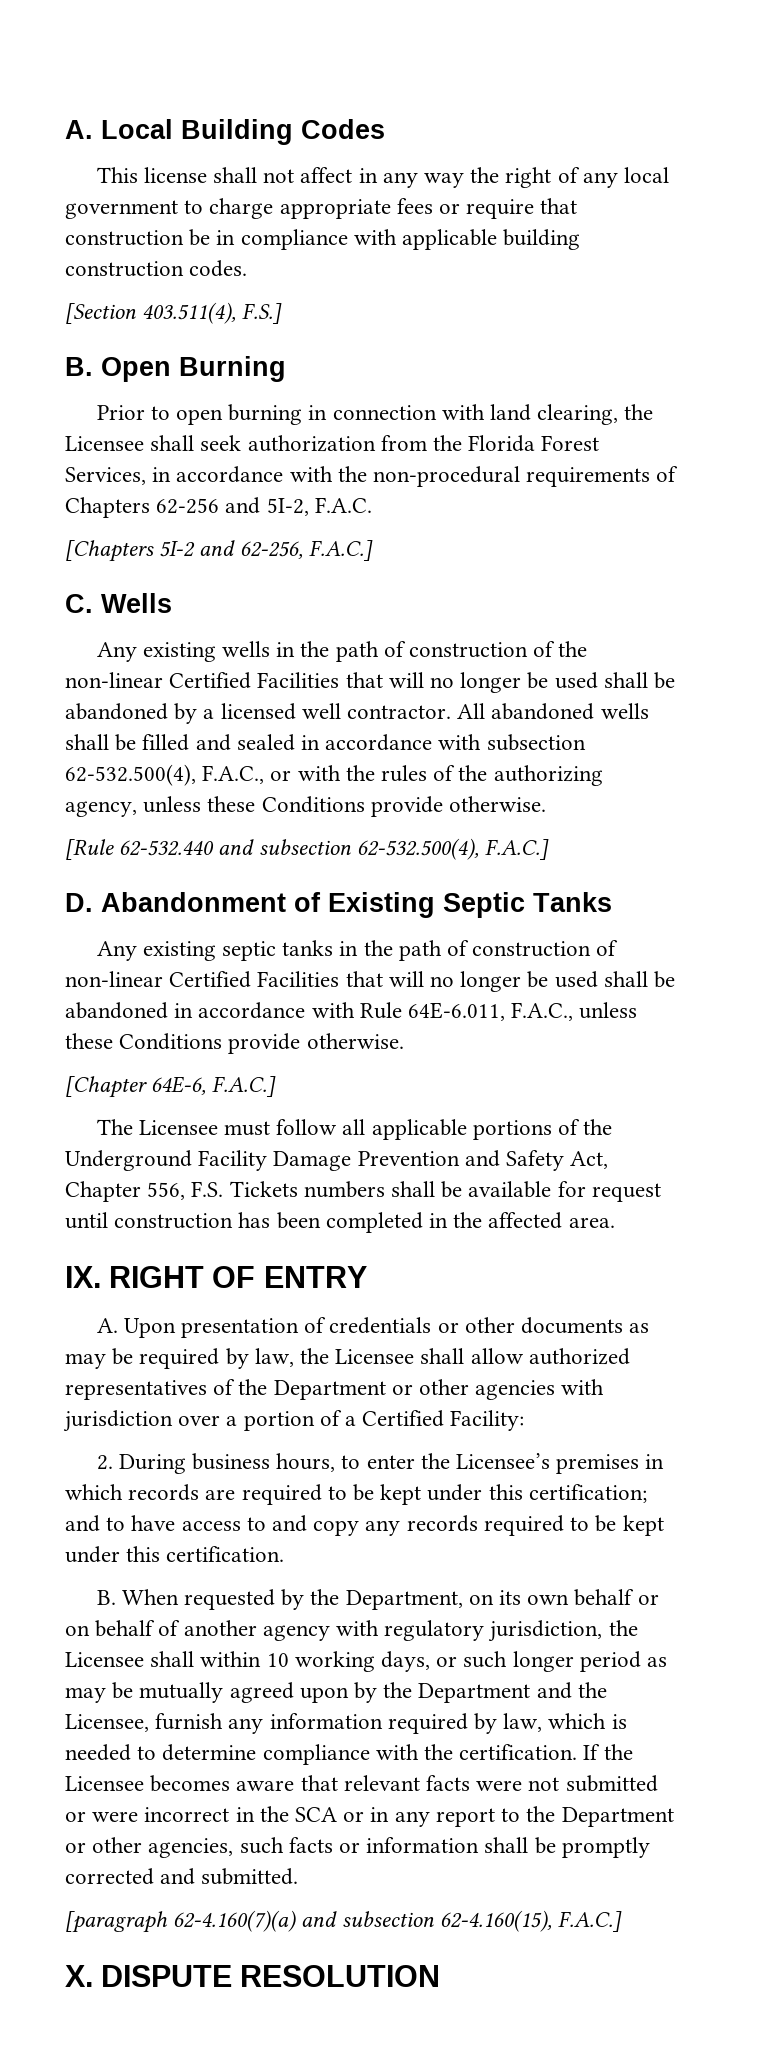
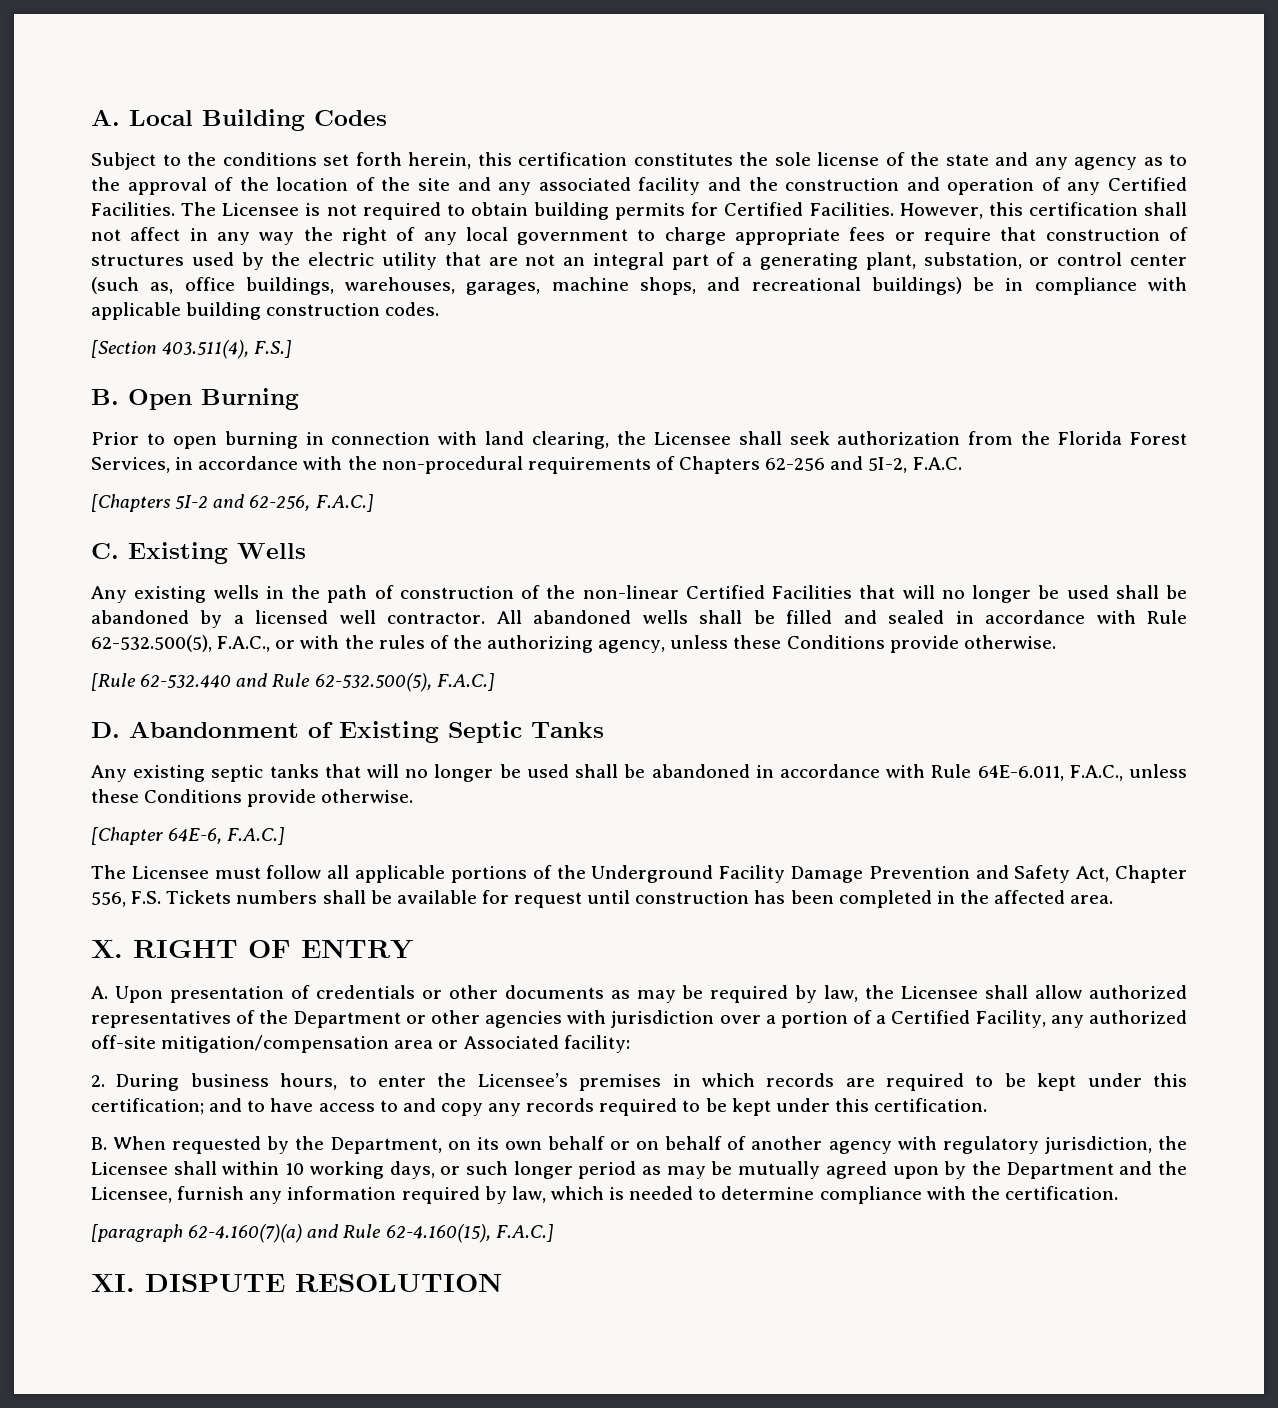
[96,167,207,183] This license -> [91,152,1187,170] [91,177,1187,195] [91,202,1138,220] Subject to the conditions set forth herein, this certification constitutes the sole license of the state and any agency as to the approval of the location of the site and any associated facility and the construction and operation of any Certified Facilities. The Licensee is not required to obtain building permits for Certified Facilities. However, this certification
(184, 238) none -> [1168,227,1188,241] [91,252,1187,270] [91,277,962,295] of structures used by the electric utility that are not an integral part of a generating plant, substation, or control center (such as, office buildings, warehouses, garages, machine shops, and recreational buildings)
(93, 603) none -> [128,542,228,564] Existing
[486,734,586,751] [65,764,196,786] subsection 62-532.500(4), -> [1147,610,1188,624] [91,635,212,652] Rule 62-532.500(5),
[258,838,479,860] subsection 62-532.500(4), -> [272,673,432,692] Rule 62-532.500(5),
[339,940,619,961] [65,971,340,988] in the path of construction of non-linear Certified Facilities -> (319, 771) none
[65,1266,101,1288] IX. -> [91,940,123,958] X.
[450,1410,525,1431] Facility: -> [975,1010,1187,1028] [91,1035,630,1053] Facility, any authorized off-site mitigation/compensation area or Associated facility:
[583,1744,633,1760] [65,1775,658,1792] [65,1806,674,1827] [65,1837,650,1858] [65,1868,299,1885] If the Licensee becomes aware that relevant facts were not submitted or were incorrect in the SCA or in any report to the Department or other agencies, such facts or information shall be promptly corrected and submitted. -> (1118, 1193) none
[341,1911,434,1927] subsection -> [343,1224,382,1238] Rule
[65,1965,93,1987] X. -> [91,1274,135,1292] XI.

